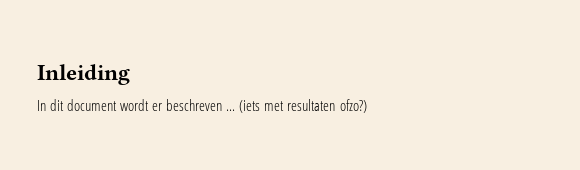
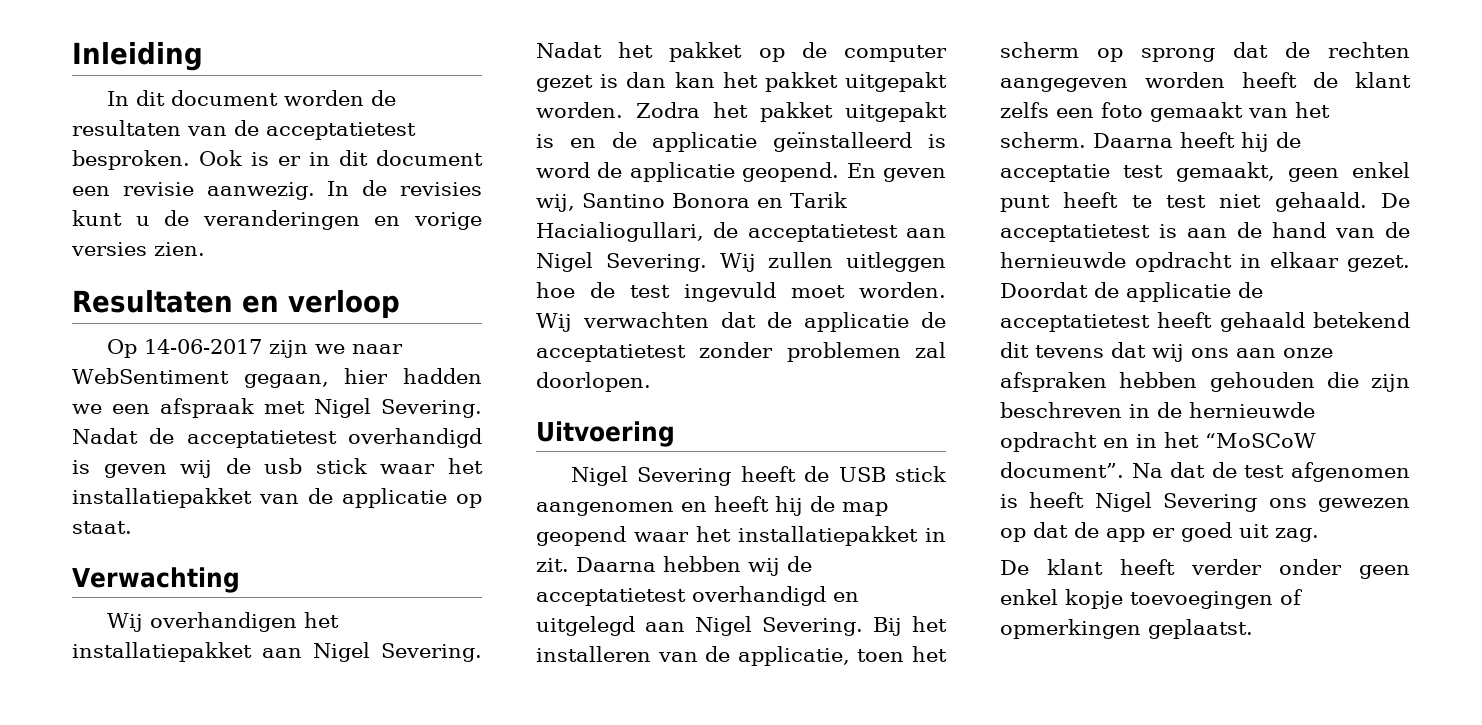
[120,99,367,113] wordt er beschreven ... (iets met resultaten ofzo?) -> [283,90,396,106] [72,120,416,140] [72,150,483,170] [72,180,482,200] [72,210,482,230] [71,242,205,256] [72,289,400,319] [106,339,403,358] [72,368,482,388] [72,398,482,418] [72,428,482,448] [72,458,483,478] [72,488,482,508] [72,521,132,534] [72,567,240,593] [106,612,339,632] [72,642,482,662] [536,42,947,62] [536,72,947,92] [536,102,947,122] [536,132,946,152] [536,162,946,182] [536,192,847,212] [536,222,946,242] [536,252,946,272] [536,282,946,302] [536,312,946,332] [536,342,946,362] [536,372,651,392] [536,421,675,447] [570,466,946,486] [536,496,888,516] [536,526,946,546] [536,556,812,576] [536,586,859,606] [536,616,947,636] [536,646,947,666] [1000,42,1410,62] [1000,72,1411,92] [1000,102,1330,122] [1000,132,1301,152] [1000,162,1410,182] [1000,192,1410,212] [1000,222,1410,242] [1000,252,1410,272] [1000,282,1263,302] [1000,312,1410,332] [1000,342,1333,362] [1000,372,1410,392] [1000,402,1315,418] [1000,432,1316,452] [1000,462,1410,482] [1000,492,1410,512] [1000,522,1319,542] [1000,559,1410,579] [1000,589,1303,609] [1000,619,1253,639] worden de resultaten van de acceptatietest besproken. Ook is er in dit document een revisie aanwezig. In de revisies kunt u de veranderingen en vorige versies zien. // Resultaten en verloop // Op 14-06-2017 zijn we naar WebSentiment gegaan, hier hadden we een afspraak met Nigel Severing. Nadat de acceptatietest overhandigd is geven wij de usb stick waar het installatiepakket van de applicatie op staat. // Verwachting // Wij overhandigen het installatiepakket aan Nigel Severing. Nadat het pakket op de computer gezet is dan kan het pakket uitgepakt worden. Zodra het pakket uitgepakt is en de applicatie geïnstalleerd is word de applicatie geopend. En geven wij, Santino Bonora en Tarik Hacialiogullari, de acceptatietest aan Nigel Severing. Wij zullen uitleggen hoe de test ingevuld moet worden. Wij verwachten dat de applicatie de acceptatietest zonder problemen zal doorlopen. // Uitvoering // Nigel Severing heeft de USB stick aangenomen en heeft hij de map geopend waar het installatiepakket in zit. Daarna hebben wij de acceptatietest overhandigd en uitgelegd aan Nigel Severing. Bij het installeren van de applicatie, toen het scherm op sprong dat de rechten aangegeven worden heeft de klant zelfs een foto gemaakt van het scherm. Daarna heeft hij de acceptatie test gemaakt, geen enkel punt heeft te test niet gehaald. De acceptatietest is aan de hand van de hernieuwde opdracht in elkaar gezet. Doordat de applicatie de acceptatietest heeft gehaald betekend dit tevens dat wij ons aan onze afspraken hebben gehouden die zijn beschreven in de hernieuwde opdracht en in het “MoSCoW document”. Na dat de test afgenomen is heeft Nigel Severing ons gewezen op dat de app er goed uit zag. // De klant heeft verder onder geen enkel kopje toevoegingen of opmerkingen geplaatst.

